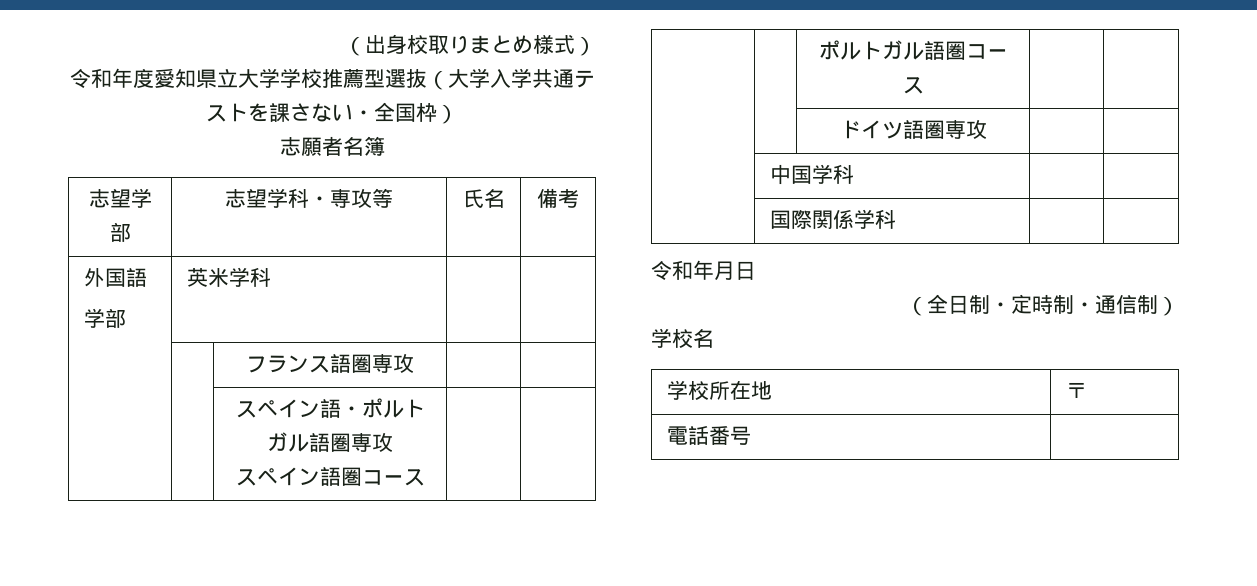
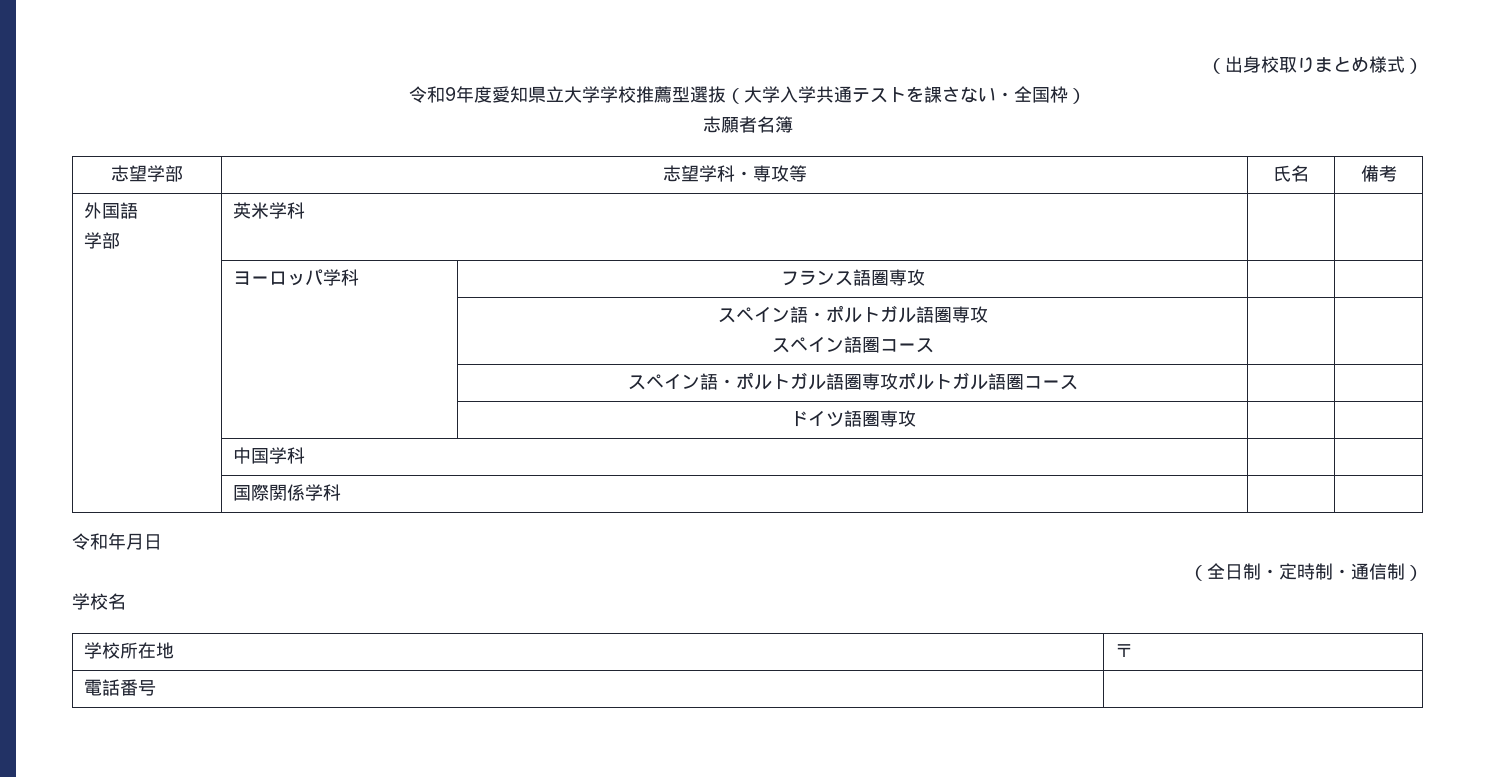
(112, 78) none -> [445,86,456,101] 9
(271, 277) none -> [233,269,360,286] ヨーロッパ学科
(425, 477) none -> [627,372,898,390] スペイン語・ポルトガル語圏専攻

